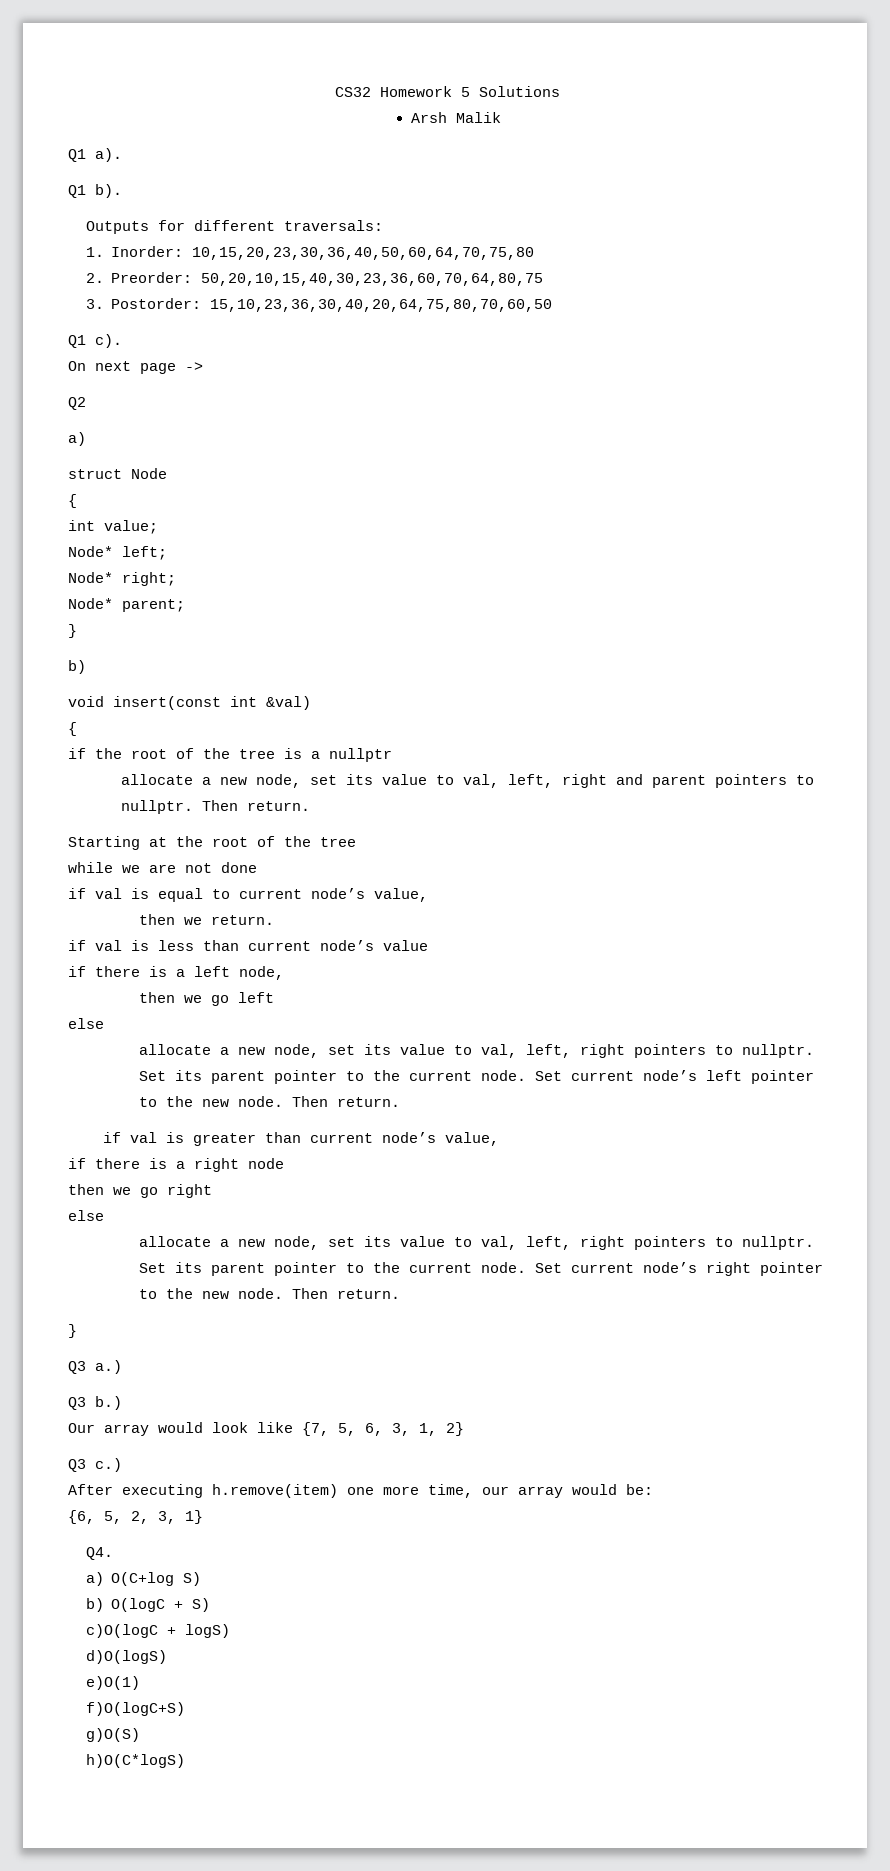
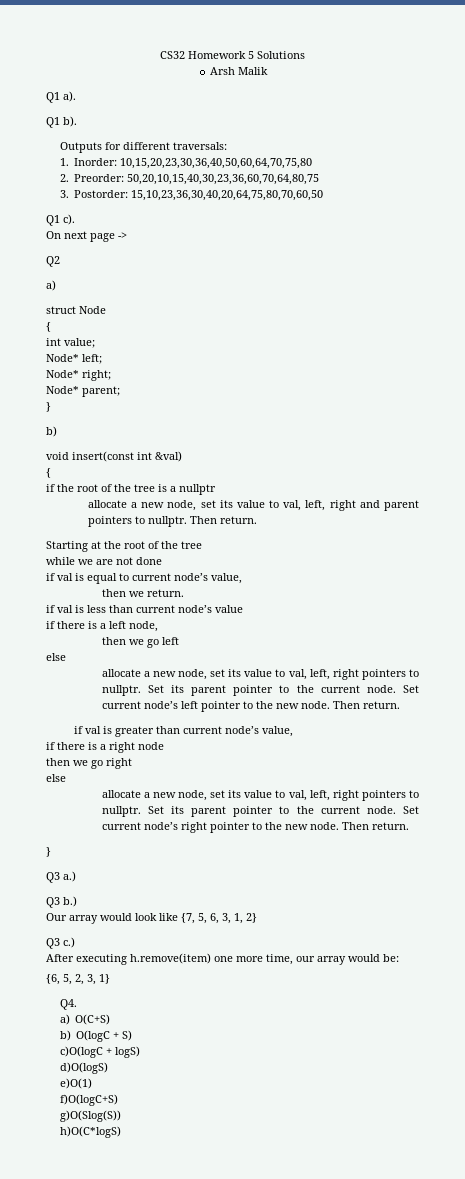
[111,1572,202,1586] O(C+log S) -> [75,1014,111,1025] O(C+S)
[85,1728,140,1742] g)O(S) -> [59,1110,121,1122] g)O(Slog(S))

